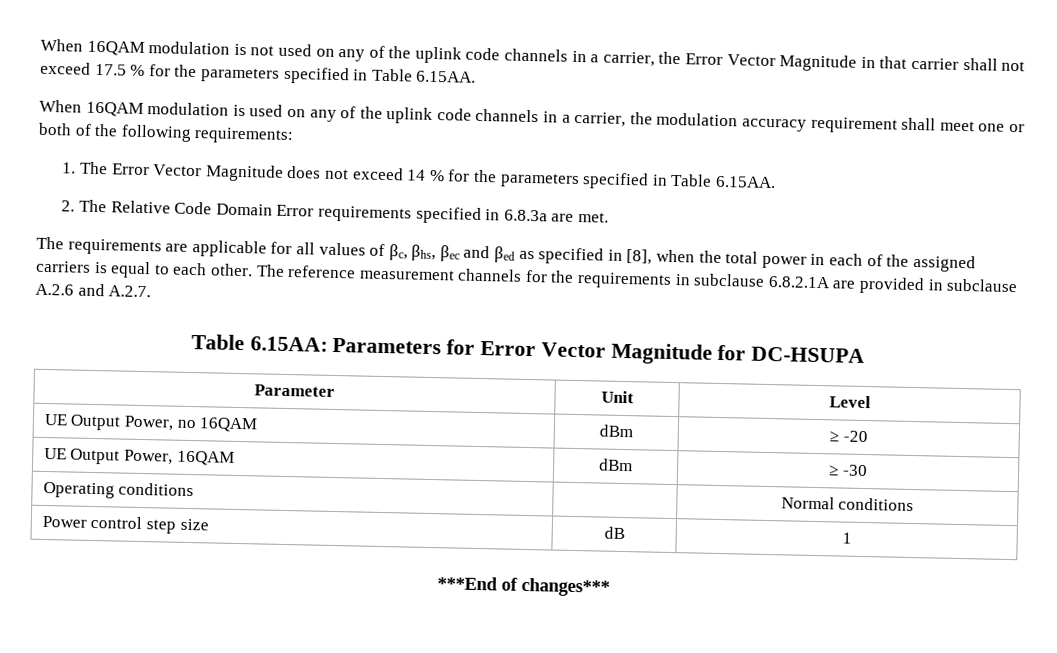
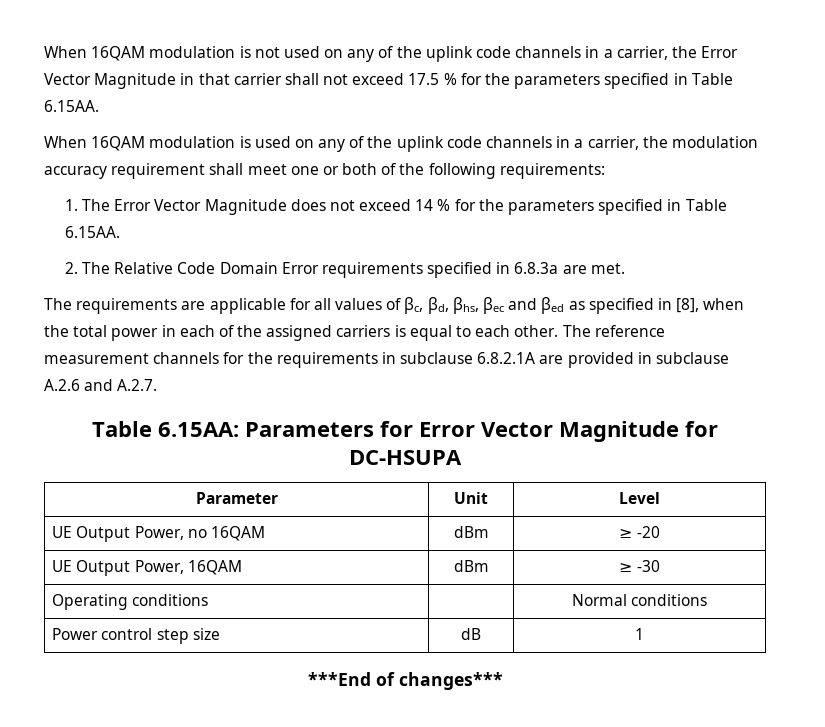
(408, 252) none -> [427,297,449,314] βd,

